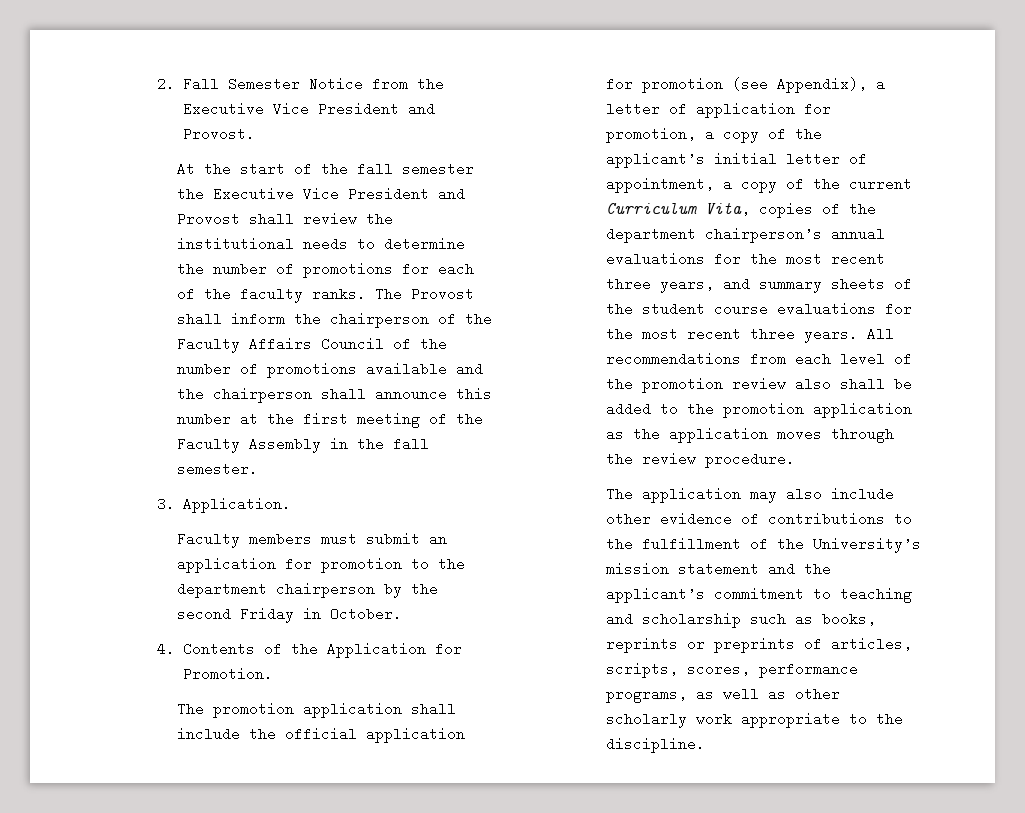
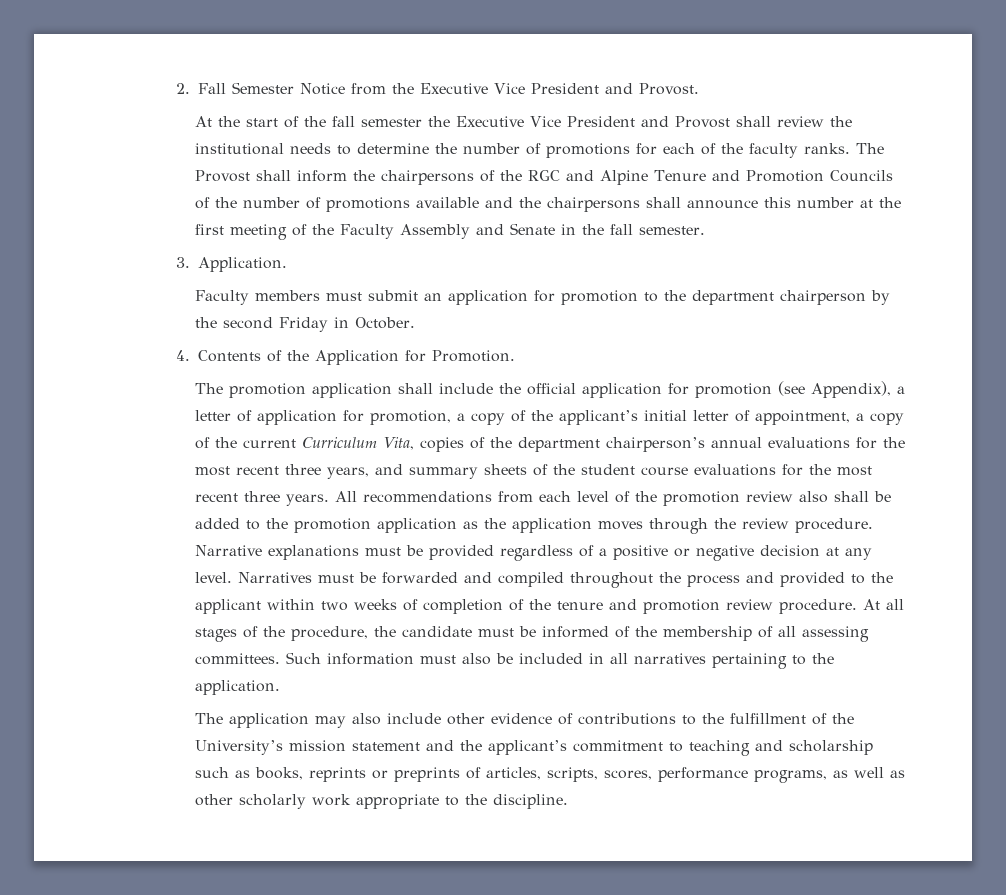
[329,312,492,328] [176,337,384,353] chairperson of the Faculty Affairs Council -> [381,170,894,185] chairpersons of the RGC and Alpine Tenure and Promotion Councils
[212,387,312,403] chairperson -> [547,197,641,212] chairpersons
(321, 445) none -> [476,223,556,235] and Senate
(795, 460) none -> [195,545,873,561] [195,572,894,588] [195,599,905,614] [195,626,870,642] [195,652,835,669] [195,680,281,695] Narrative explanations must be provided regardless of a positive or negative decision at any level. Narratives must be forwarded and compiled throughout the process and provided to the applicant within two weeks of completion of the tenure and promotion review procedure. At all stages of the procedure, the candidate must be informed of the membership of all assessing committees. Such information must also be included in all narratives pertaining to the application.

